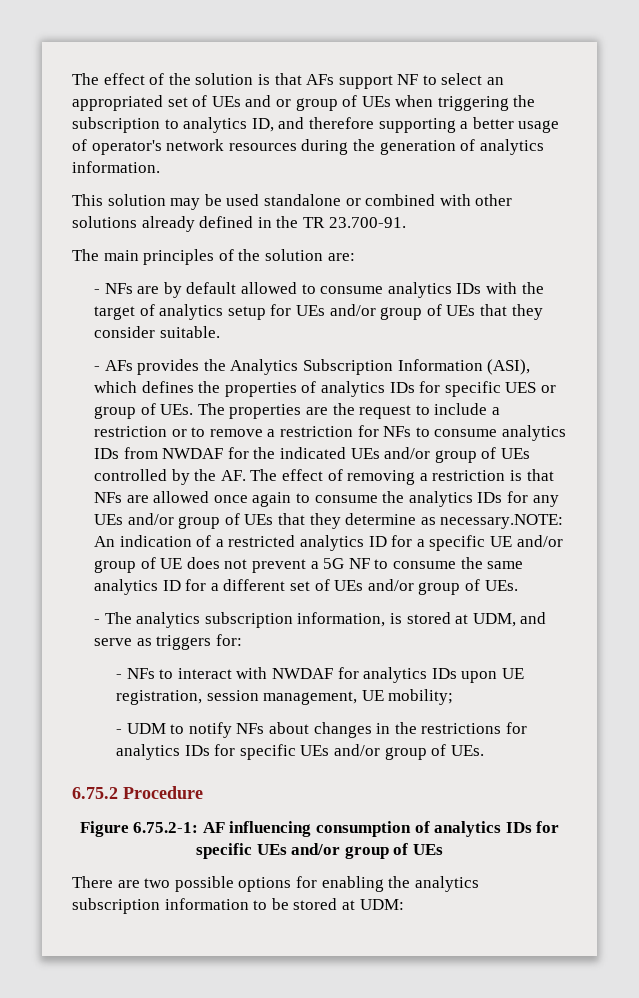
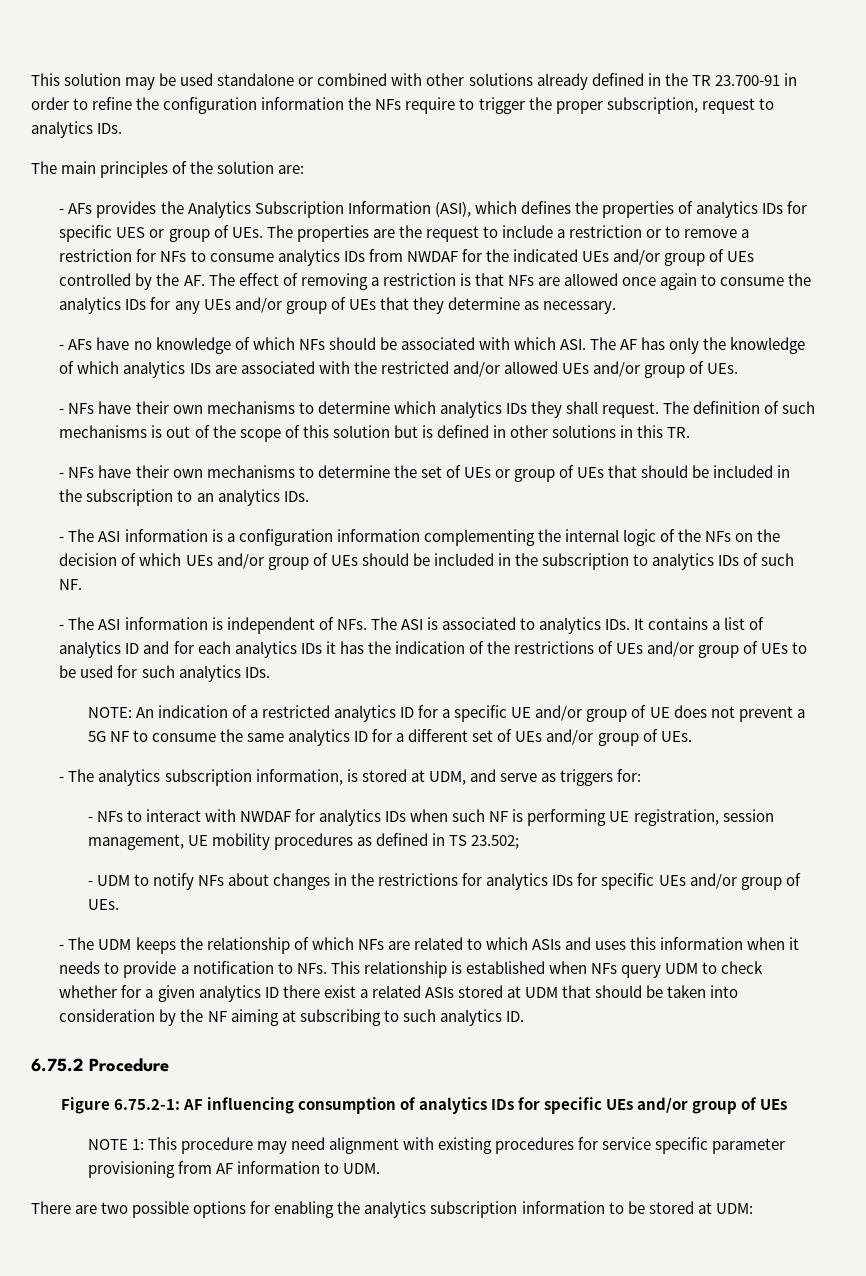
[72,73,505,89] [72,95,536,111] [72,117,560,133] [72,139,544,155] [72,161,160,173] The effect of the solution is that AFs support NF to select an appropriated set of UEs and or group of UEs when triggering the subscription to analytics ID, and therefore supporting a better usage of operator's network resources during the generation of analytics information. // -> (31, 79) none
[328,217,406,228] 23.700-91. -> [714,73,797,86] [31,97,774,114] [31,121,123,138] 23.700-91 in order to refine the configuration information the NFs require to trigger the proper subscription, request to analytics IDs.
[94,282,544,298] [94,304,543,320] [94,326,220,338] // - NFs are by default allowed to consume analytics IDs with the target of analytics setup for UEs and/or group of UEs that they consider suitable. -> (305, 169) none
[440,514,564,529] necessary.NOTE: -> [543,301,617,314] [59,337,806,354] [59,361,739,378] [59,401,816,418] [59,425,691,442] [59,465,791,482] [59,489,309,506] [59,529,781,546] [59,553,795,570] [59,579,83,590] [59,617,765,634] [59,641,808,658] [59,665,270,682] [87,707,132,718] necessary. // - AFs have no knowledge of which NFs should be associated with which ASI. The AF has only the knowledge of which analytics IDs are associated with the restricted and/or allowed UEs and/or group of UEs. // - NFs have their own mechanisms to determine which analytics IDs they shall request. The definition of such mechanisms is out of the scope of this solution but is defined in other solutions in this TR. // - NFs have their own mechanisms to determine the set of UEs or group of UEs that should be included in the subscription to an analytics IDs. // - The ASI information is a configuration information complementing the internal logic of the NFs on the decision of which UEs and/or group of UEs should be included in the subscription to analytics IDs of such NF. // - The ASI information is independent of NFs. The ASI is associated to analytics IDs. It contains a list of analytics ID and for each analytics IDs it has the indication of the restrictions of UEs and/or group of UEs to be used for such analytics IDs. // NOTE:
[461,671,498,683] upon -> [410,809,607,826] when such NF is performing
[388,689,454,705] mobility; -> [211,833,520,850] mobility procedures as defined in TS 23.502;
(484, 750) none -> [59,937,800,954] [59,961,764,978] [59,985,739,1002] [59,1009,524,1026] // - The UDM keeps the relationship of which NFs are related to which ASIs and uses this information when it needs to provide a notification to NFs. This relationship is established when NFs query UDM to check whether for a given analytics ID there exist a related ASIs stored at UDM that should be taken into consideration by the NF aiming at subscribing to such analytics ID.
(443, 849) none -> [87,1137,786,1154] [87,1161,381,1178] // NOTE 1: This procedure may need alignment with existing procedures for service specific parameter provisioning from AF information to UDM.

